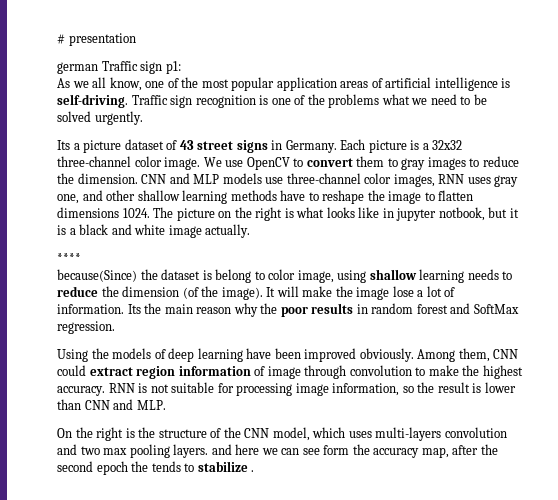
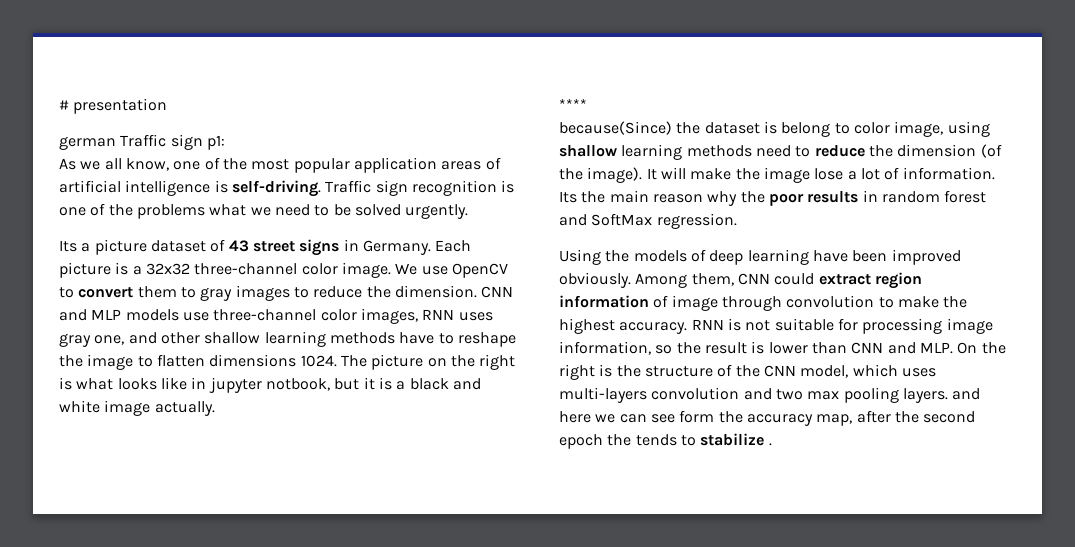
[467,269,499,280] needs -> [686,145,791,157] methods need
(166, 405) // -> (953, 348) none

